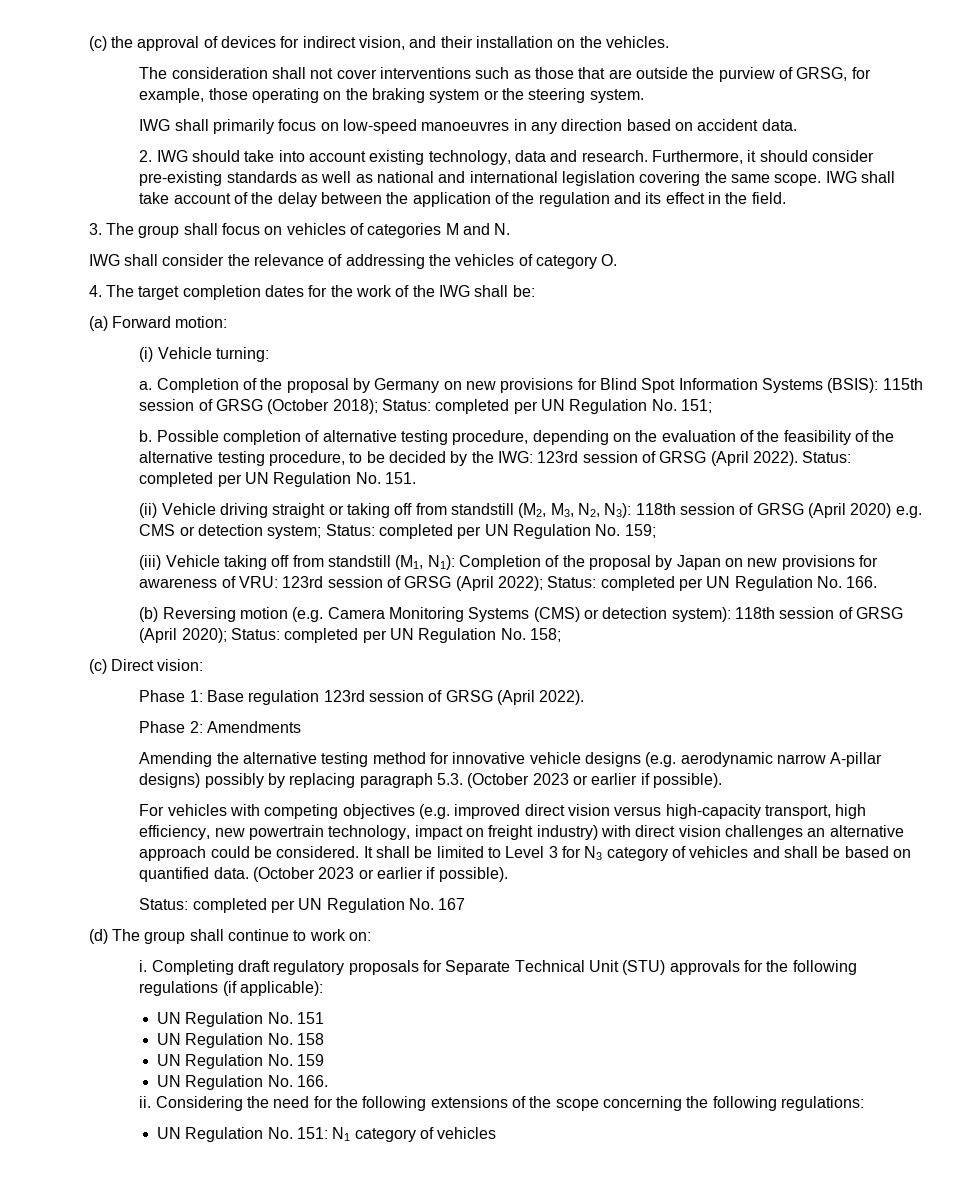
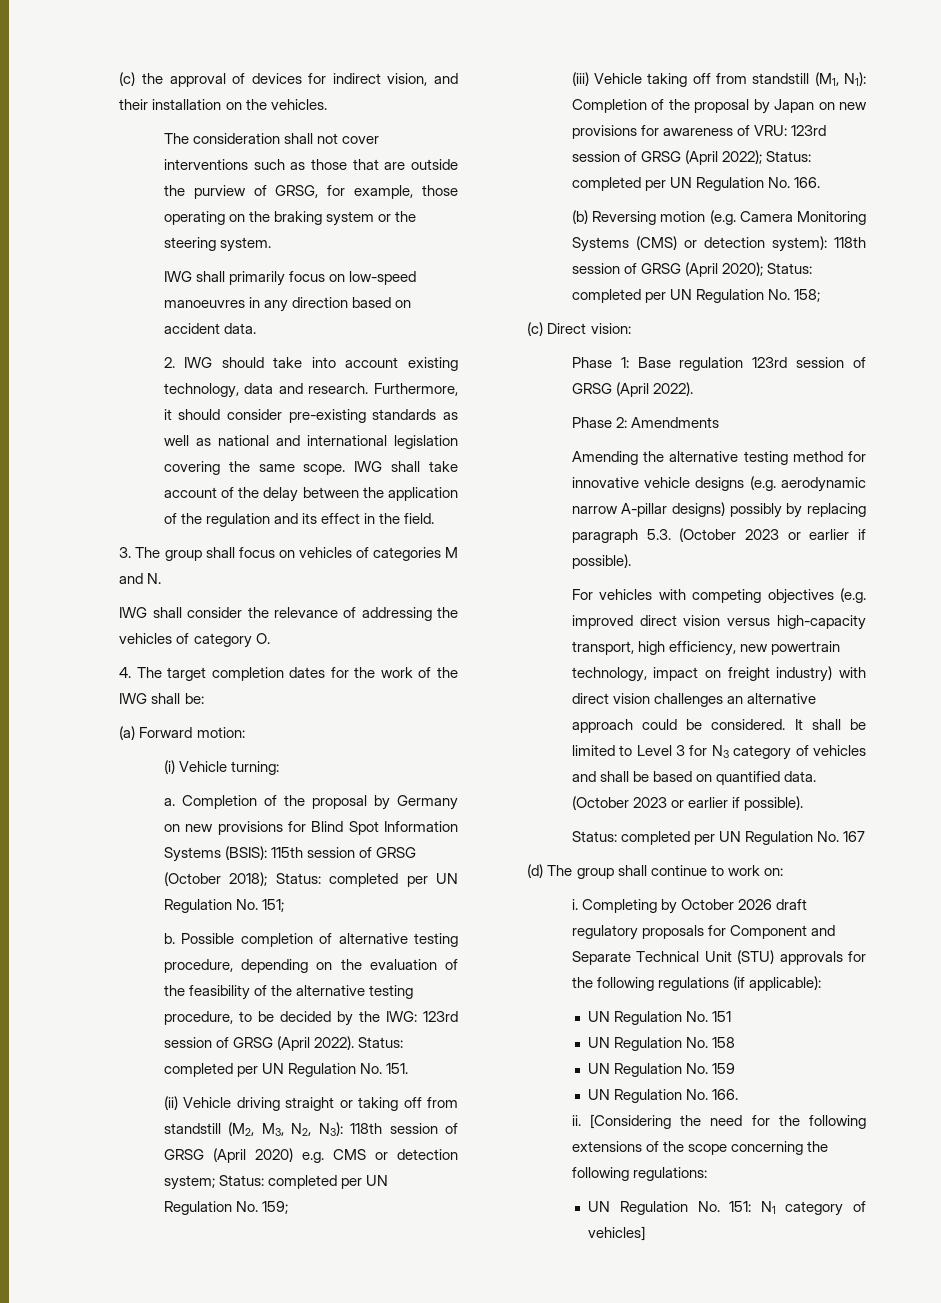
(234, 967) none -> [660,899,773,914] by October 2026
(443, 966) none -> [729,925,836,939] Component and
[155,1096,243,1111] Considering -> [590,1114,672,1129] [Considering
[437,1127,497,1139] vehicles -> [588,1226,646,1241] vehicles]

